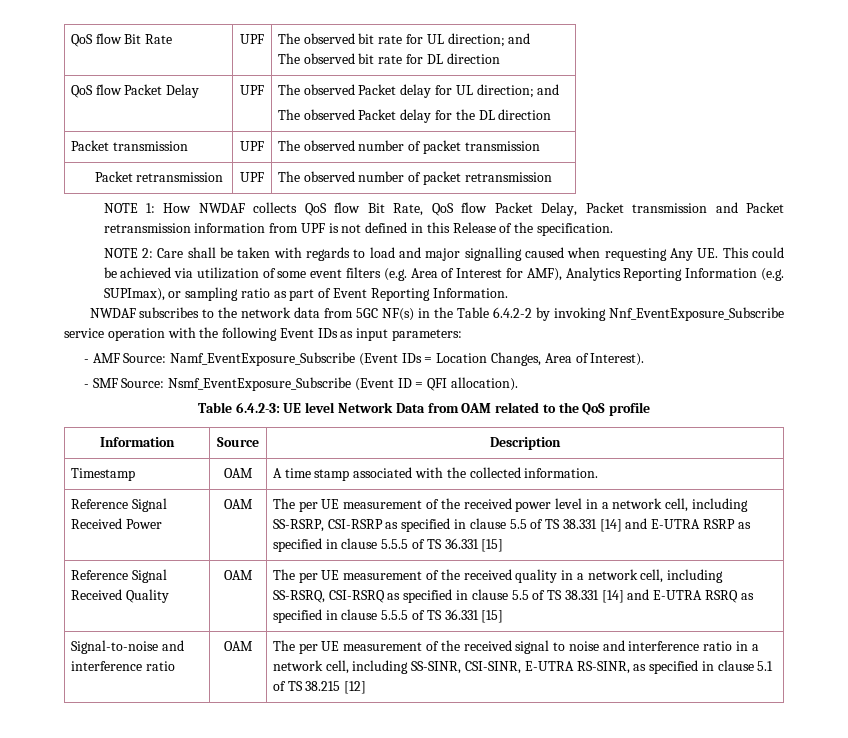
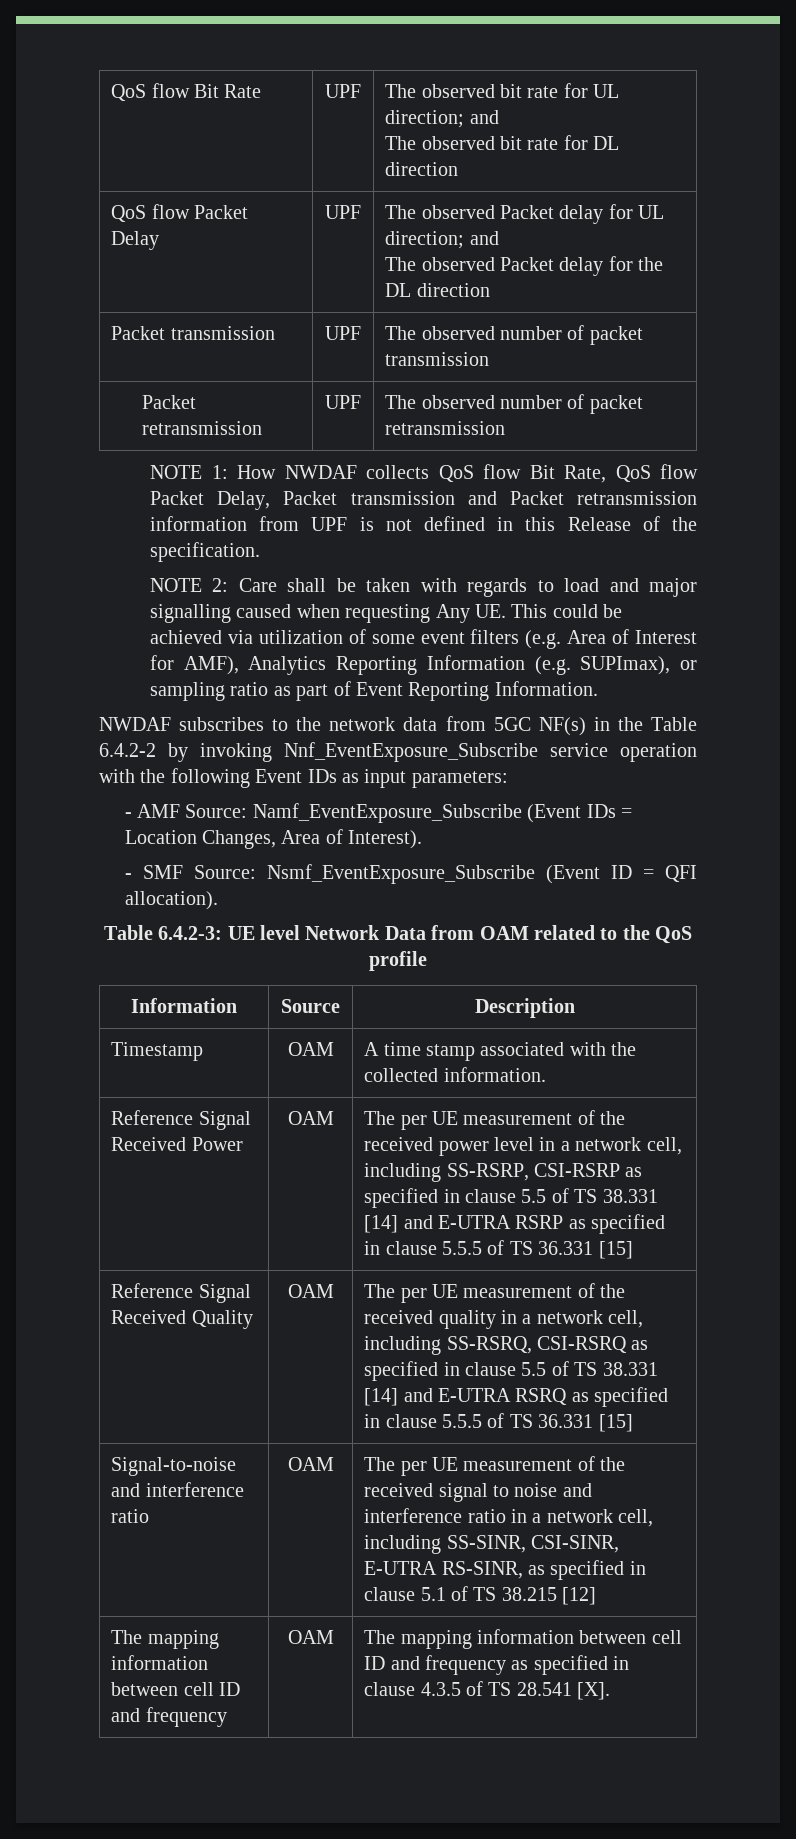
(367, 687) none -> [111,1630,219,1649] [111,1655,209,1670] [111,1682,241,1696] [111,1707,227,1727] [287,1630,334,1644] [364,1629,682,1649] [364,1655,630,1675] [364,1681,611,1700] // The mapping information between cell ID and frequency | OAM | The mapping information between cell ID and frequency as specified in clause 4.3.5 of TS 28.541 [X].

